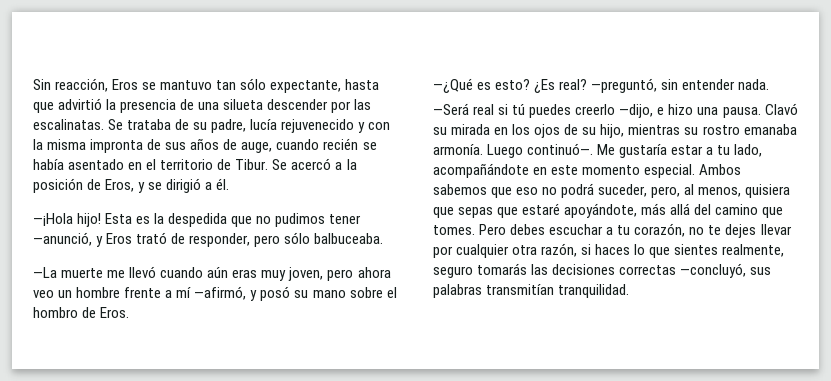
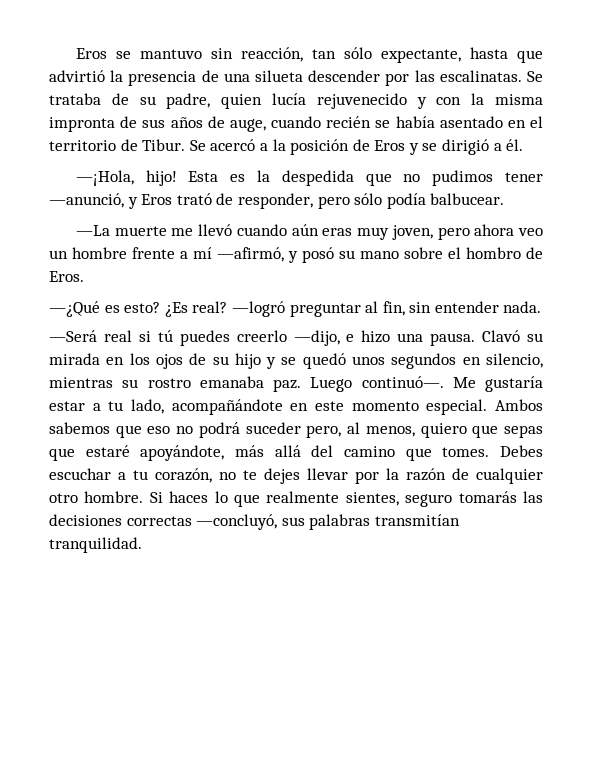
[33,78,109,92] Sin reacción, -> (75, 53) none
(213, 85) none -> [210,47,303,62] sin reacción,
(247, 126) none -> [221,94,263,109] quien
[105,179,135,192] Eros, -> [374,140,406,151] Eros
[33,213,73,226] —¡Hola -> [75,170,134,186] —¡Hola,
[314,233,384,244] balbuceaba. -> [386,193,505,209] podía balbucear.
[591,78,658,93] —preguntó, -> [231,301,405,317] —logró preguntar al fin,
[600,124,625,138] hijo, -> [234,353,544,369] hijo y se quedó unos segundos en silencio,
[433,144,483,155] armonía. -> [273,379,301,392] paz.
[598,184,648,197] suceder, -> [245,422,301,434] suceder
[745,184,791,198] quisiera -> [420,423,467,438] quiero
[479,224,546,235] Pero debes -> [500,445,543,457] Debes
[456,243,592,258] cualquier otra razón, si -> [386,468,543,484] [49,491,163,503] la razón de cualquier otro hombre. Si
[674,244,785,257] sientes realmente, -> [266,491,399,506] realmente sientes,

